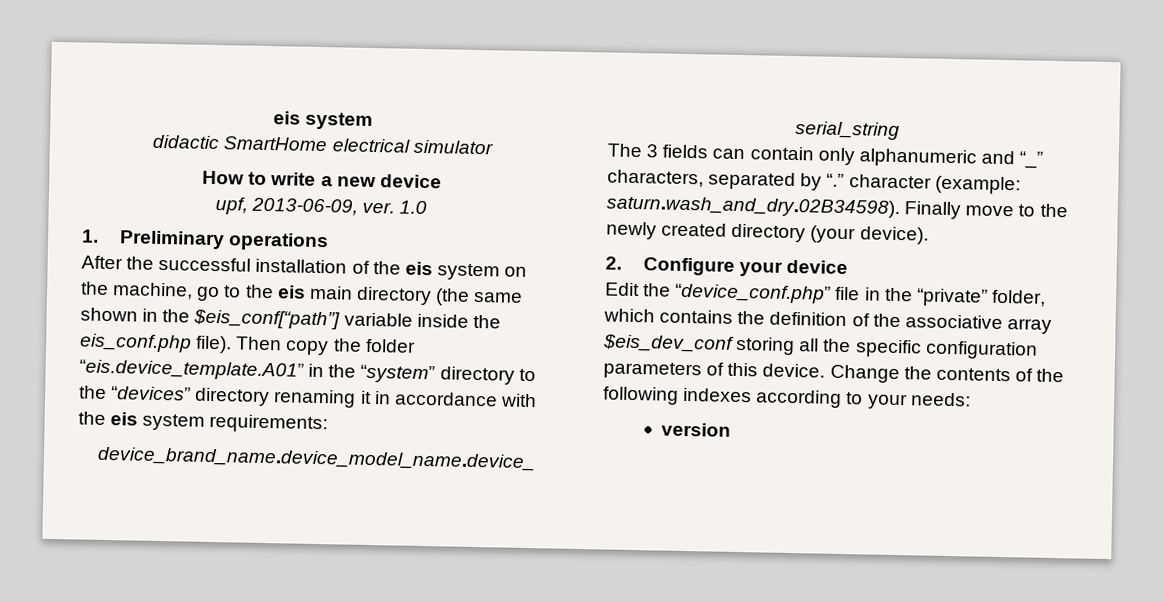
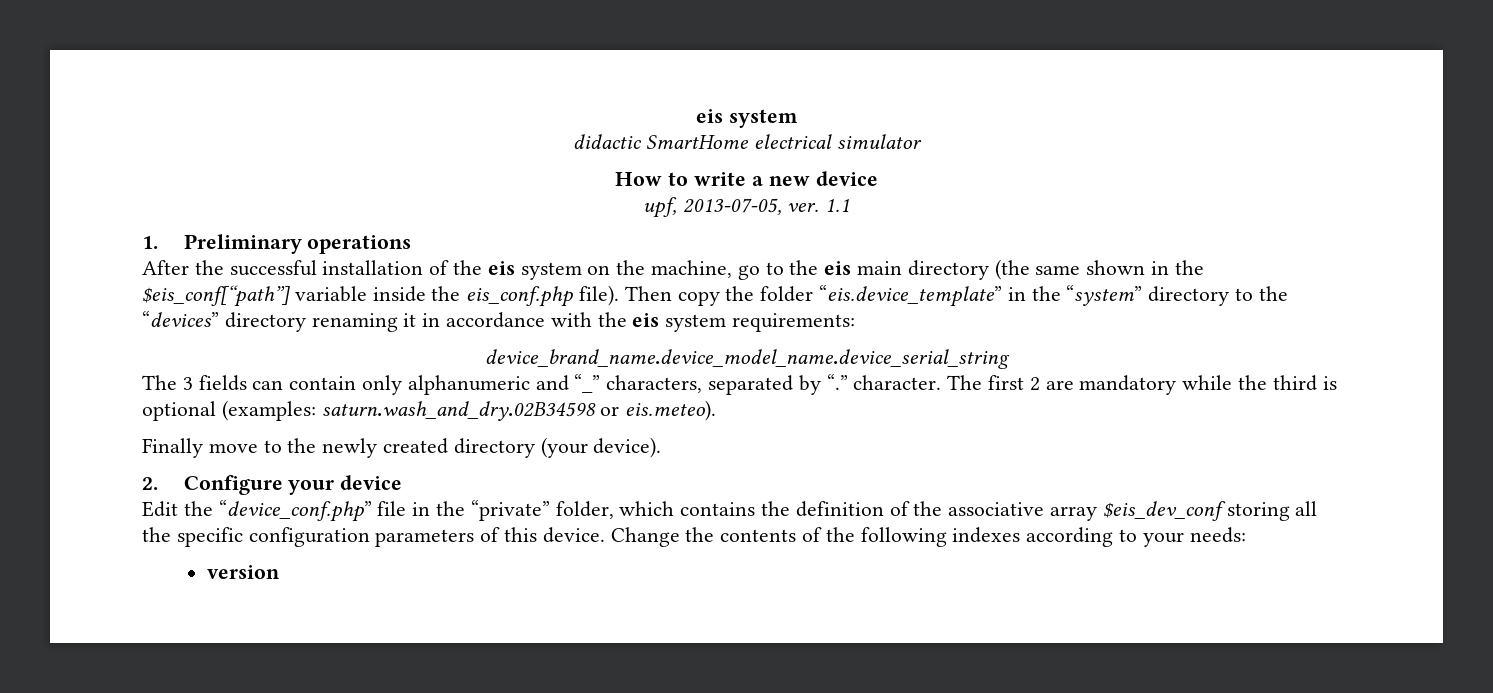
[250,197,428,216] 2013-06-09, ver. 1.0 -> [682,198,851,215] 2013-07-05, ver. 1.1
[79,359,304,381] “eis.device_template.A01” -> [819,285,1003,307] “eis.device_template”
[848,174,1021,195] [606,195,900,219] character (example: saturn.wash_and_dry.02B34598). -> [853,375,1337,395] [142,400,717,421] character. The first 2 are mandatory while the third is optional (examples: saturn.wash_and_dry.02B34598 or eis.meteo). //

